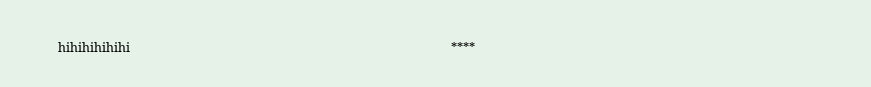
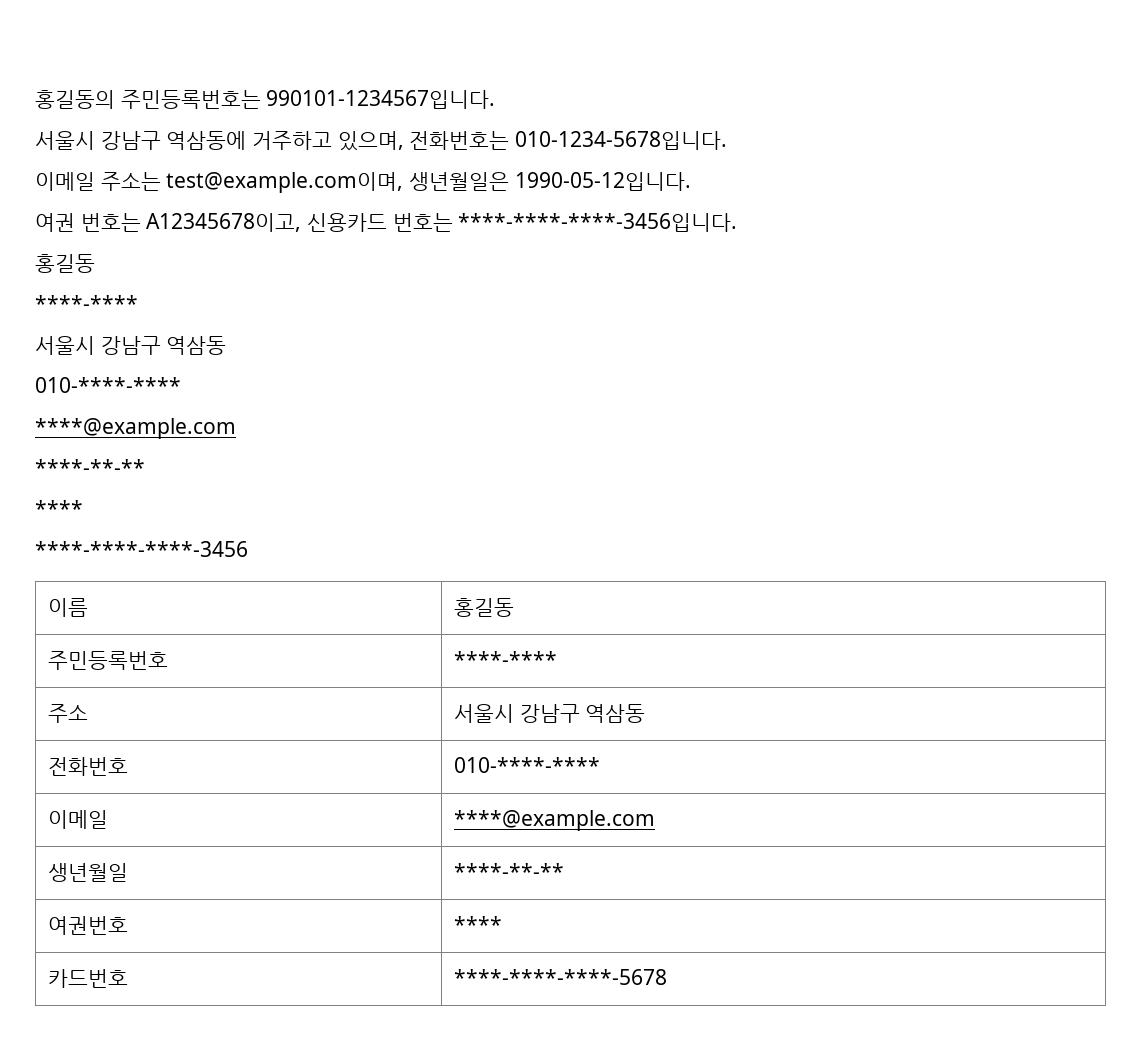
[58,42,130,52] [451,42,475,52] hihihihihihi // **** -> [35,90,496,109] [35,131,728,151] [35,172,691,193] [35,213,738,232] [35,254,95,273] [35,295,138,311] [35,336,227,355] [35,377,181,393] [35,418,236,439] [35,459,145,475] [35,500,83,516] [35,541,248,557] [48,598,89,617] [454,598,515,617] [48,651,169,670] [454,651,558,667] [48,704,89,723] [454,704,646,723] [48,757,129,776] [454,757,601,773] [48,810,109,829] [454,810,656,831] [48,863,129,882] [454,863,565,879] [48,916,129,935] [454,916,503,932] [48,969,129,988] [454,969,668,985] 홍길동의 주민등록번호는 990101-1234567입니다. // 서울시 강남구 역삼동에 거주하고 있으며, 전화번호는 010-1234-5678입니다. // 이메일 주소는 test@example.com이며, 생년월일은 1990-05-12입니다. // 여권 번호는 A12345678이고, 신용카드 번호는 ****-****-****-3456입니다. // 홍길동 // ****-**** // 서울시 강남구 역삼동 // 010-****-**** // ****@example.com // ****-**-** // **** // ****-****-****-3456 // 이름 | 홍길동 // 주민등록번호 | ****-**** // 주소 | 서울시 강남구 역삼동 // 전화번호 | 010-****-**** // 이메일 | ****@example.com // 생년월일 | ****-**-** // 여권번호 | **** // 카드번호 | ****-****-****-5678

